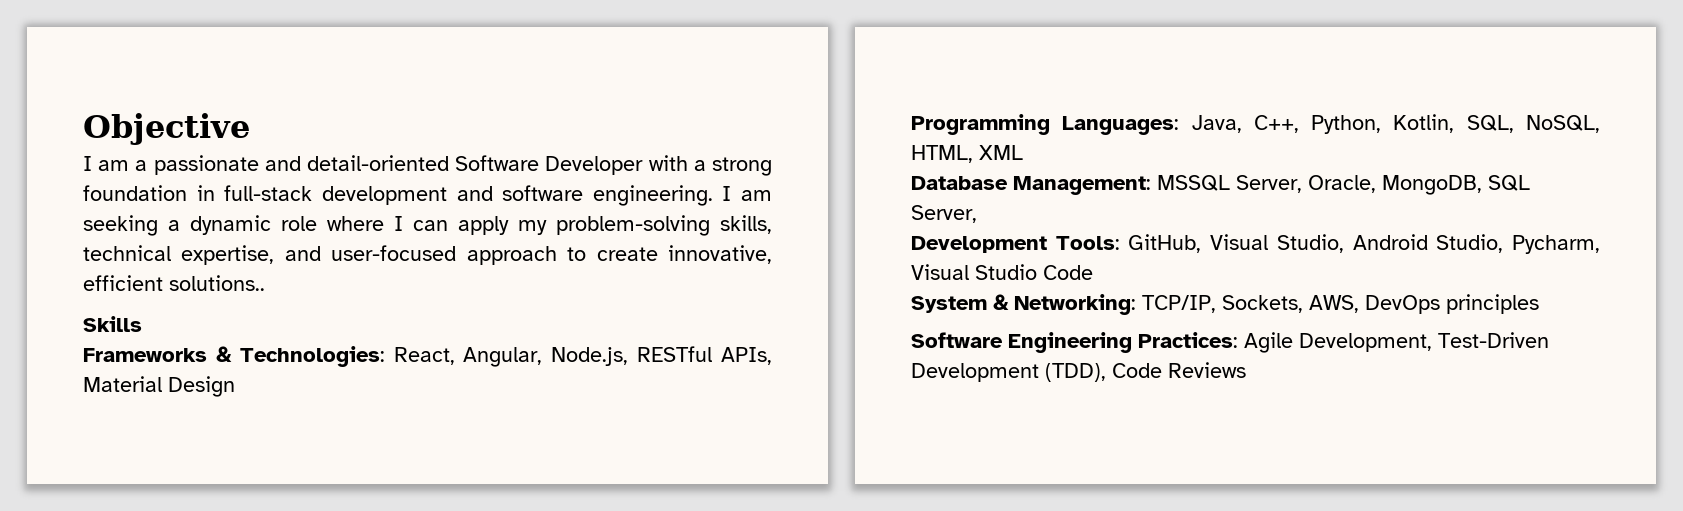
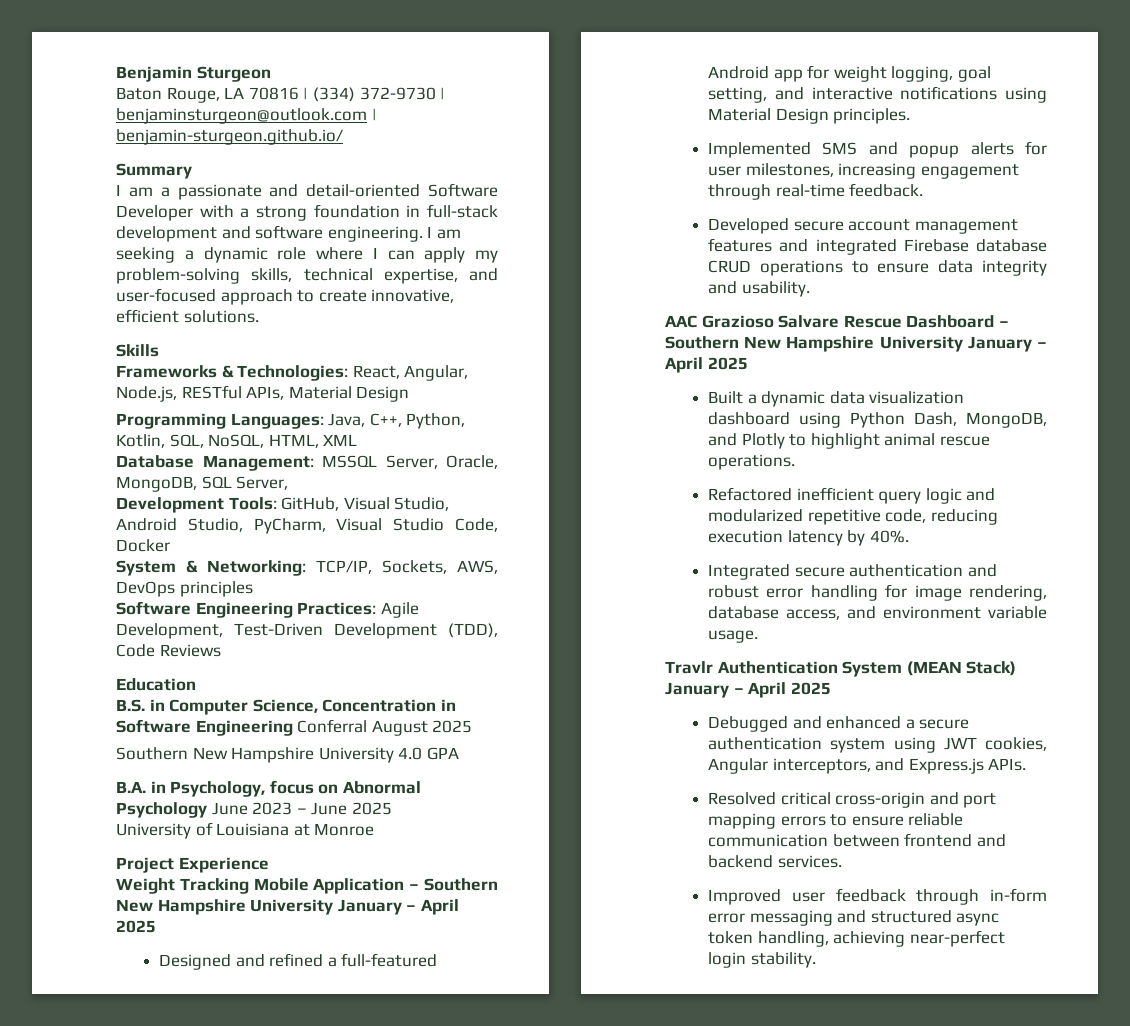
[83,113,250,145] Objective -> [116,66,271,82] [116,87,446,103] [116,108,377,124] [116,129,343,145] [116,163,192,179] Benjamin Sturgeon // Baton Rouge, LA 70816 | (334) 372-9730 | benjaminsturgeon@outlook.com | benjamin-sturgeon.github.io/ // Summary
[169,275,265,291] solutions.. -> [183,310,259,323] solutions.
[1512,235,1600,254] Pycharm, -> [253,518,326,534] PyCharm,
[1043,265,1093,280] Code -> [455,518,498,532] [116,539,170,552] Code, Docker
(1246, 370) none -> [116,678,196,691] [116,699,456,715] [116,719,473,736] [116,747,459,763] [116,780,421,797] [116,802,392,818] [116,822,375,839] [116,857,269,873] [116,878,499,894] [116,899,459,915] [116,920,156,933] [159,953,438,970] [708,65,992,82] [708,86,1047,103] [708,108,911,124] [708,141,1047,158] [708,163,1019,179] [708,183,924,200] [708,218,1018,234] [708,238,1047,255] [708,260,1047,276] [708,281,810,297] [665,315,1009,328] [665,336,1047,352] [665,357,748,373] [708,391,965,407] [708,412,1047,428] [708,433,991,449] [708,454,796,470] [708,487,996,504] [708,509,998,525] [708,530,909,546] [708,564,997,580] [708,584,1047,601] [708,606,1047,620] [708,630,759,643] [665,661,1017,677] [665,682,831,698] [708,716,970,732] [708,737,1047,753] [708,758,1027,774] [708,792,997,808] [708,813,964,829] [708,833,1006,847] [708,855,842,868] [708,888,1047,905] [708,910,1000,926] [708,930,1005,947] [708,952,816,968] // Education // B.S. in Computer Science, Concentration in Software Engineering Conferral August 2025 // Southern New Hampshire University 4.0 GPA // B.A. in Psychology, focus on Abnormal Psychology June 2023 – June 2025 // University of Louisiana at Monroe // Project Experience // Weight Tracking Mobile Application – Southern New Hampshire University January – April 2025 // Designed and refined a full-featured Android app for weight logging, goal setting, and interactive notifications using Material Design principles. // Implemented SMS and popup alerts for user milestones, increasing engagement through real-time feedback. // Developed secure account management features and integrated Firebase database CRUD operations to ensure data integrity and usability. // AAC Grazioso Salvare Rescue Dashboard – Southern New Hampshire University January – April 2025 // Built a dynamic data visualization dashboard using Python Dash, MongoDB, and Plotly to highlight animal rescue operations. // Refactored inefficient query logic and modularized repetitive code, reducing execution latency by 40%. // Integrated secure authentication and robust error handling for image rendering, database access, and environment variable usage. // Travlr Authentication System (MEAN Stack) January – April 2025 // Debugged and enhanced a secure authentication system using JWT cookies, Angular interceptors, and Express.js APIs. // Resolved critical cross-origin and port mapping errors to ensure reliable communication between frontend and backend services. // Improved user feedback through in-form error messaging and structured async token handling, achieving near-perfect login stability.

